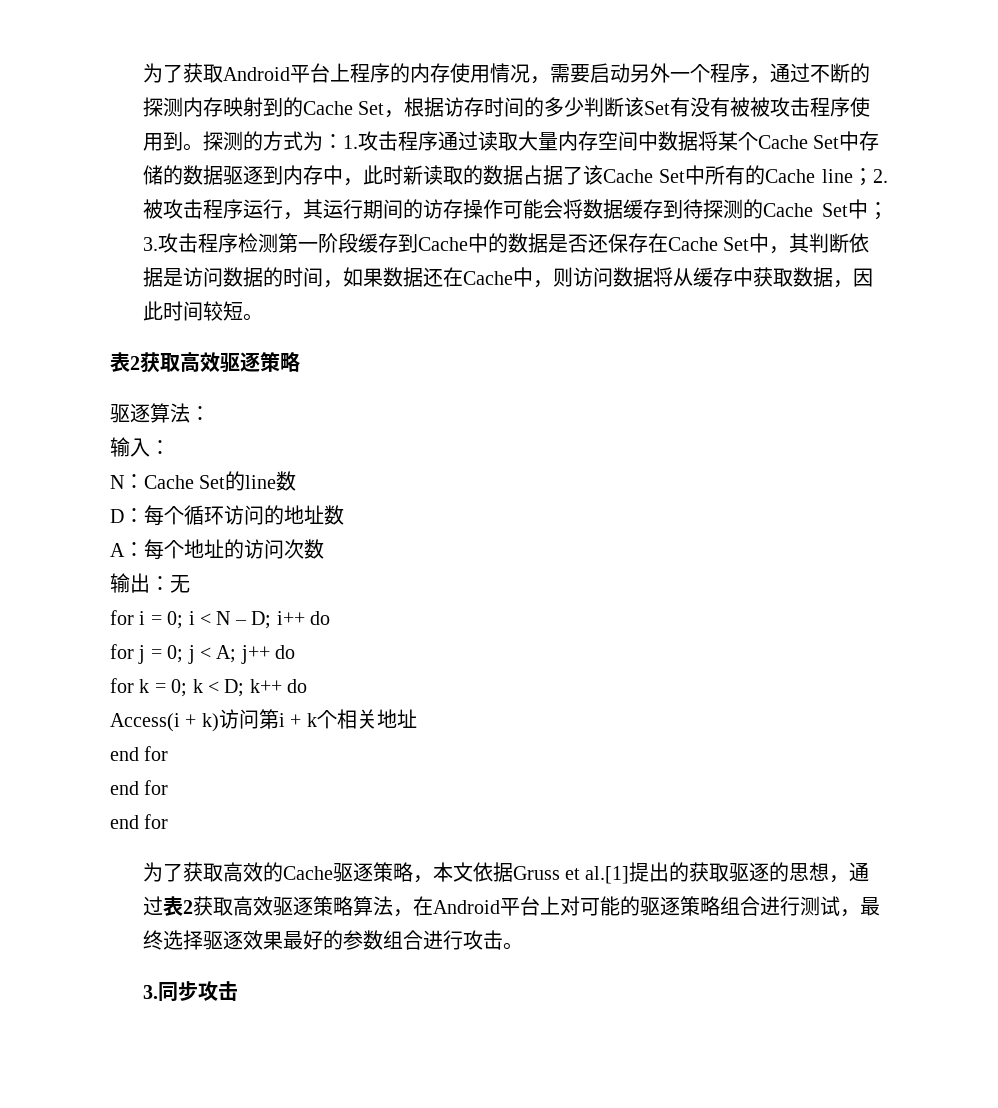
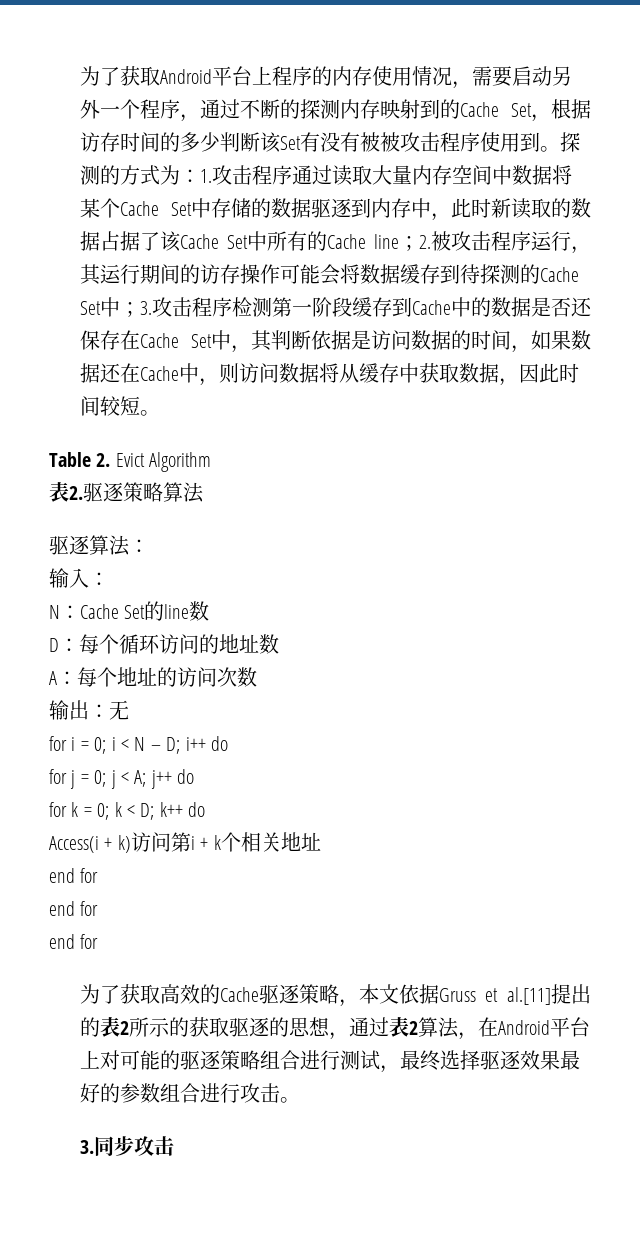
[110,351,300,373] 表2获取高效驱逐策略 -> [49,452,212,472] [49,482,204,503] Table 2. Evict Algorithm // 表2.驱逐策略算法
[585,862,670,884] al.[1]提出 -> [506,984,591,1005] [79,1017,170,1037] al.[11]提出的表2所示
[192,896,353,916] 获取高效驱逐策略 -> (418, 1028) none

